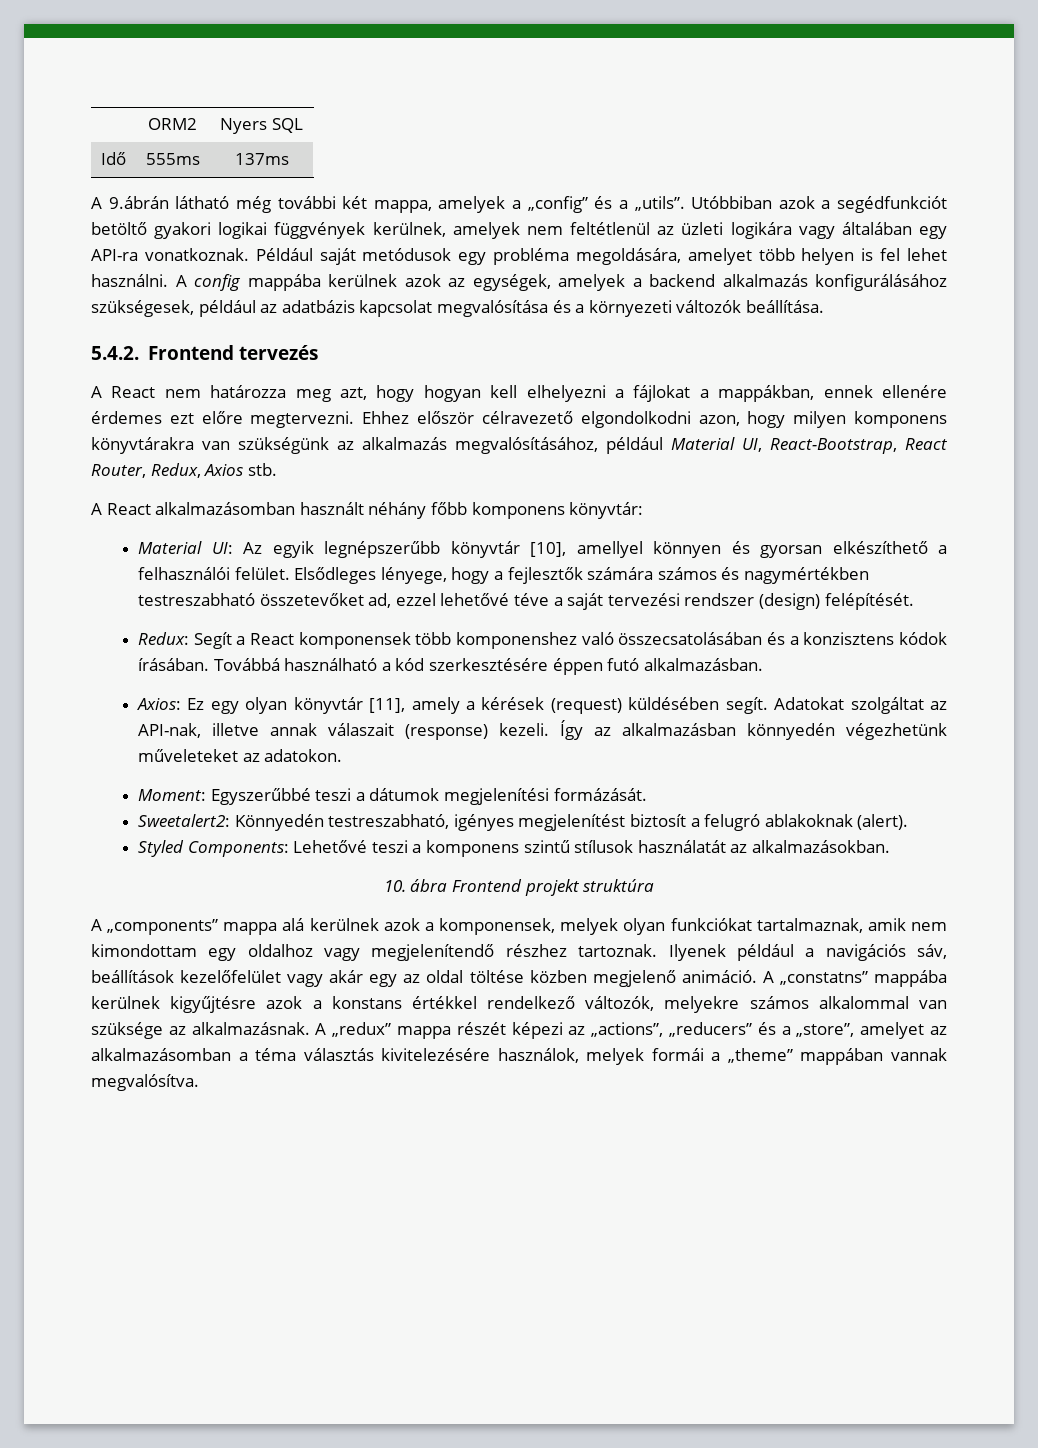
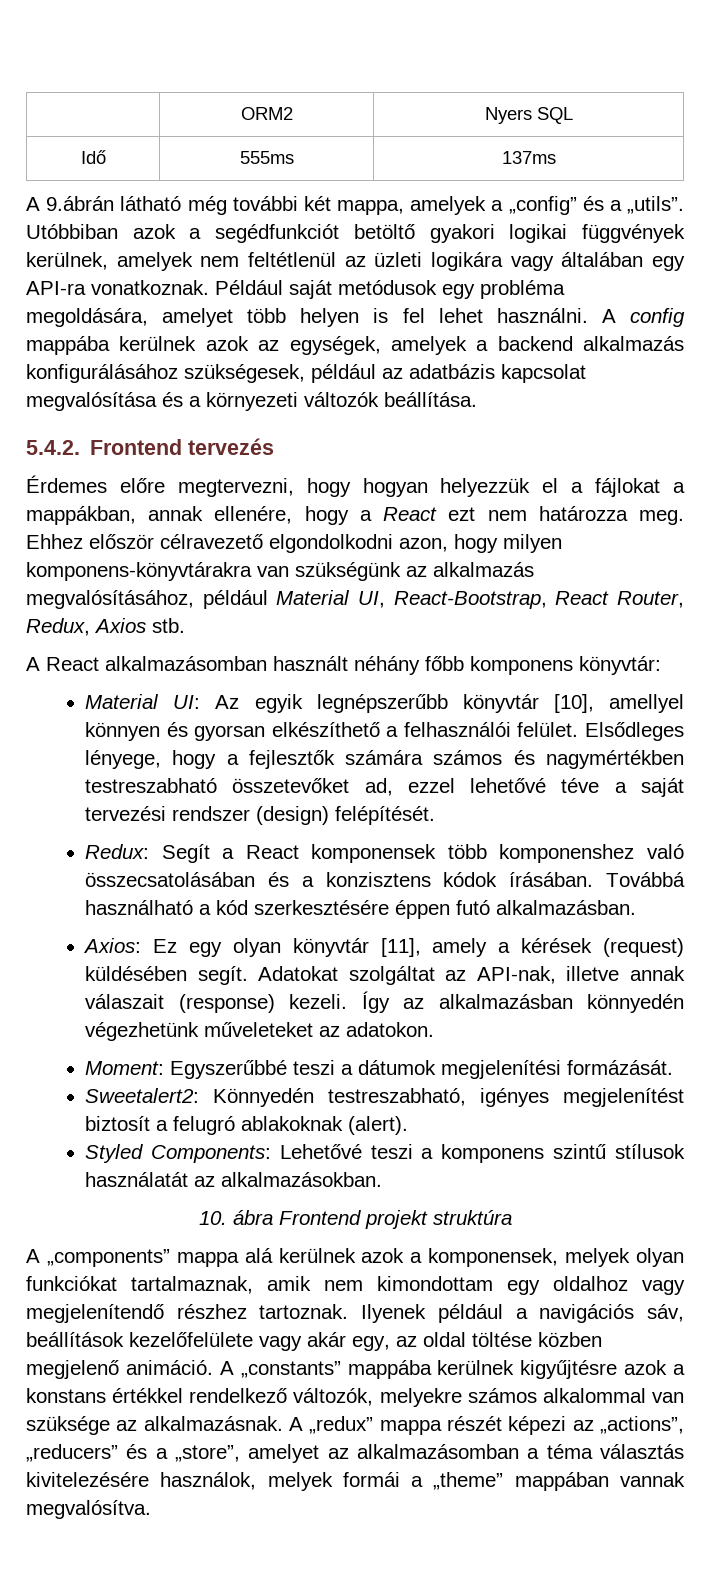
[91,385,947,402] [91,411,355,428] A React nem határozza meg azt, hogy hogyan kell elhelyezni a fájlokat a mappákban, ennek ellenére érdemes ezt előre megtervezni. -> [26,475,686,497] [26,506,684,525] Érdemes előre megtervezni, hogy hogyan helyezzük el a fájlokat a mappákban, annak ellenére, hogy a React ezt nem határozza meg.
[854,411,948,428] [91,437,194,454] komponens könyvtárakra -> [26,562,252,581] komponens-könyvtárakra
[180,970,282,983] kezelőfelület -> [129,1332,253,1347] kezelőfelülete
[369,974,398,987] egy -> [352,1336,390,1351] egy,
[779,971,868,985] „constatns” -> [240,1361,341,1378] „constants”

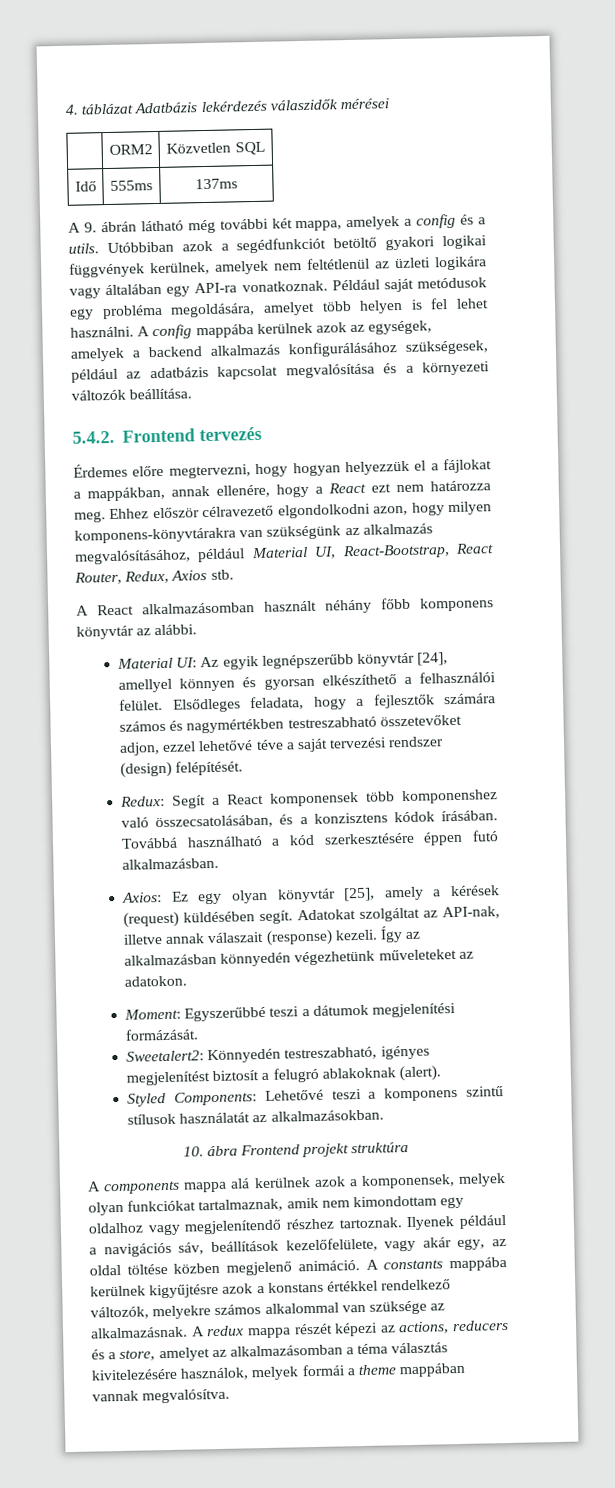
(240, 113) none -> [65,98,389,115] 4. táblázat Adatbázis lekérdezés válaszidők mérései //
[484,107,532,124] Nyers -> [166,142,232,154] Közvetlen
[46,196,115,211] 9.ábrán -> [83,221,137,233] 9. ábrán
[508,196,684,215] „config” és a „utils”. -> [416,213,487,229] [68,243,99,254] config és a utils.
[579,656,661,675] könyvtár: -> [76,624,198,640] könyvtár az alábbi.
[553,694,594,713] [10], -> [417,652,449,666] [24],
[85,750,162,769] lényege, -> [250,696,305,711] feladata,
[364,778,393,796] ad, -> [119,742,161,756] adjon,
[85,872,256,887] összecsatolásában -> [155,814,274,830] összecsatolásában,
[380,938,421,957] [11], -> [343,887,376,902] [25],
[46,1249,170,1267] „components” -> [103,1180,181,1195] components
[129,1332,253,1347] kezelőfelülete -> [285,1237,378,1253] kezelőfelülete,
[240,1361,341,1378] „constants” -> [383,1259,444,1270] constants
[309,1416,374,1434] „redux” -> [206,1325,245,1337] redux
[600,1416,684,1434] [26,1444,240,1462] „actions”, „reducers” és a „store”, -> [398,1319,509,1335] [91,1349,156,1361] actions, reducers és a store,
[433,1472,504,1490] „theme” -> [357,1364,396,1376] theme

